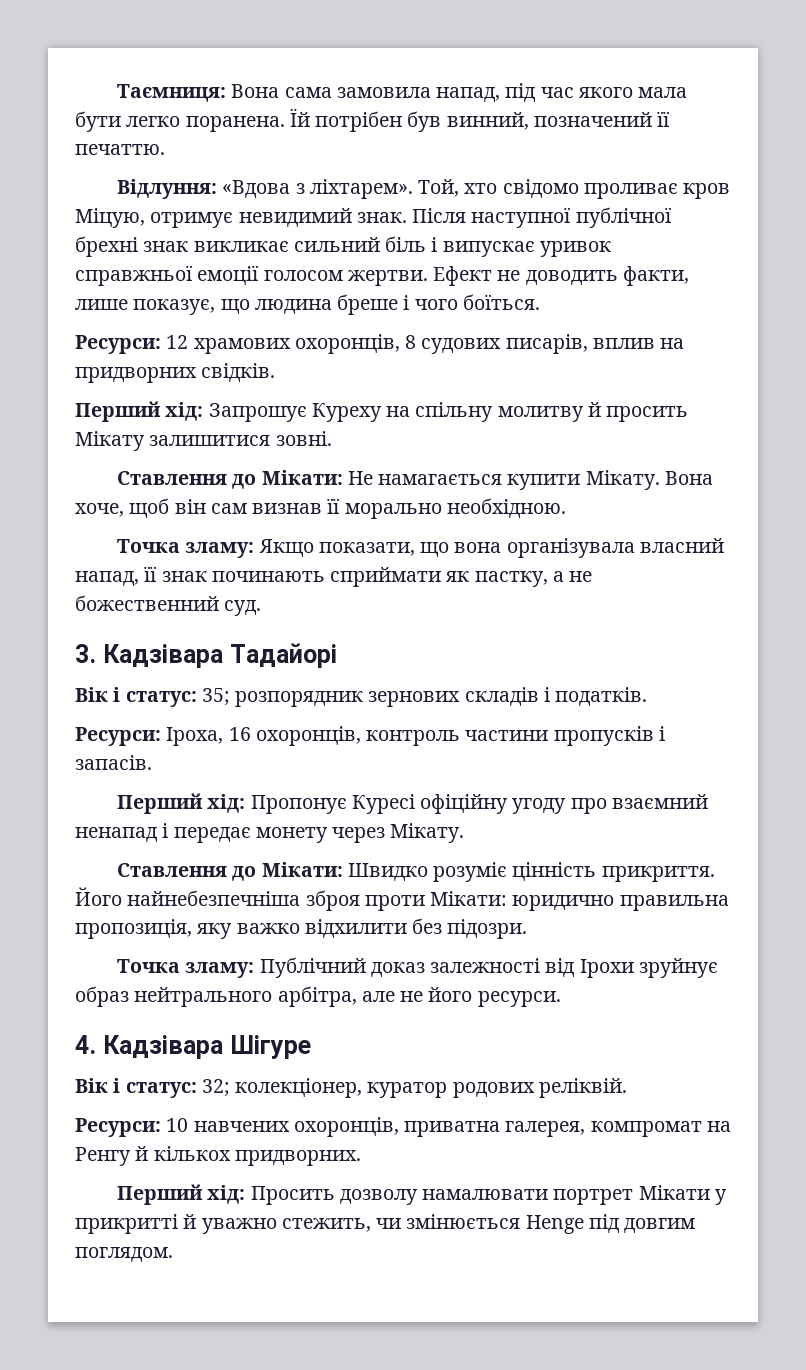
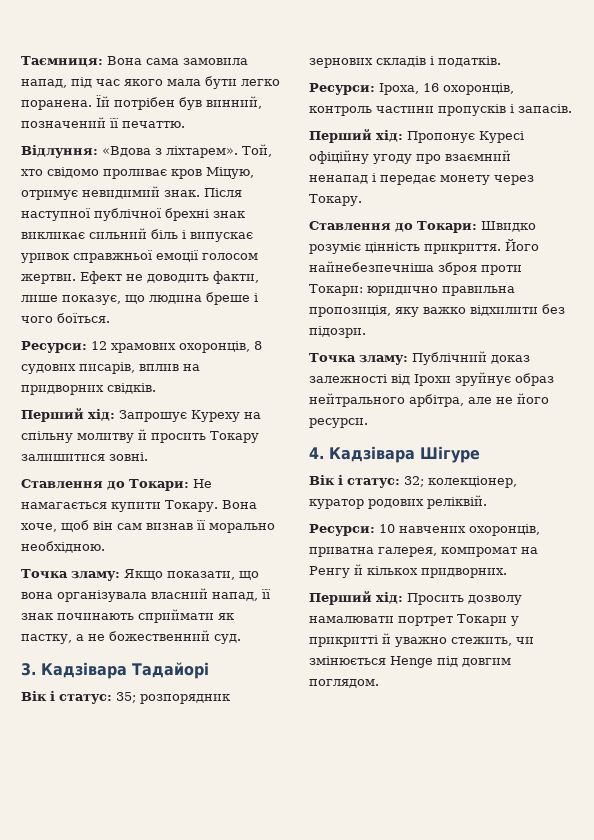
[75,431,145,451] Мікату -> [210,431,259,443] Токару
[261,470,343,485] Мікати: -> [129,479,189,491] Токари:
[585,470,660,490] Мікату. -> [165,500,218,512] Токару.
[390,823,465,843] [117,862,343,881] Мікату. // Ставлення до Мікати: -> [309,194,362,206] [309,221,477,233] Токару. // Ставлення до Токари:
[430,891,508,906] Мікати: -> [309,284,363,296] Токари:
[638,1185,710,1200] Мікати -> [457,614,507,626] Токари

